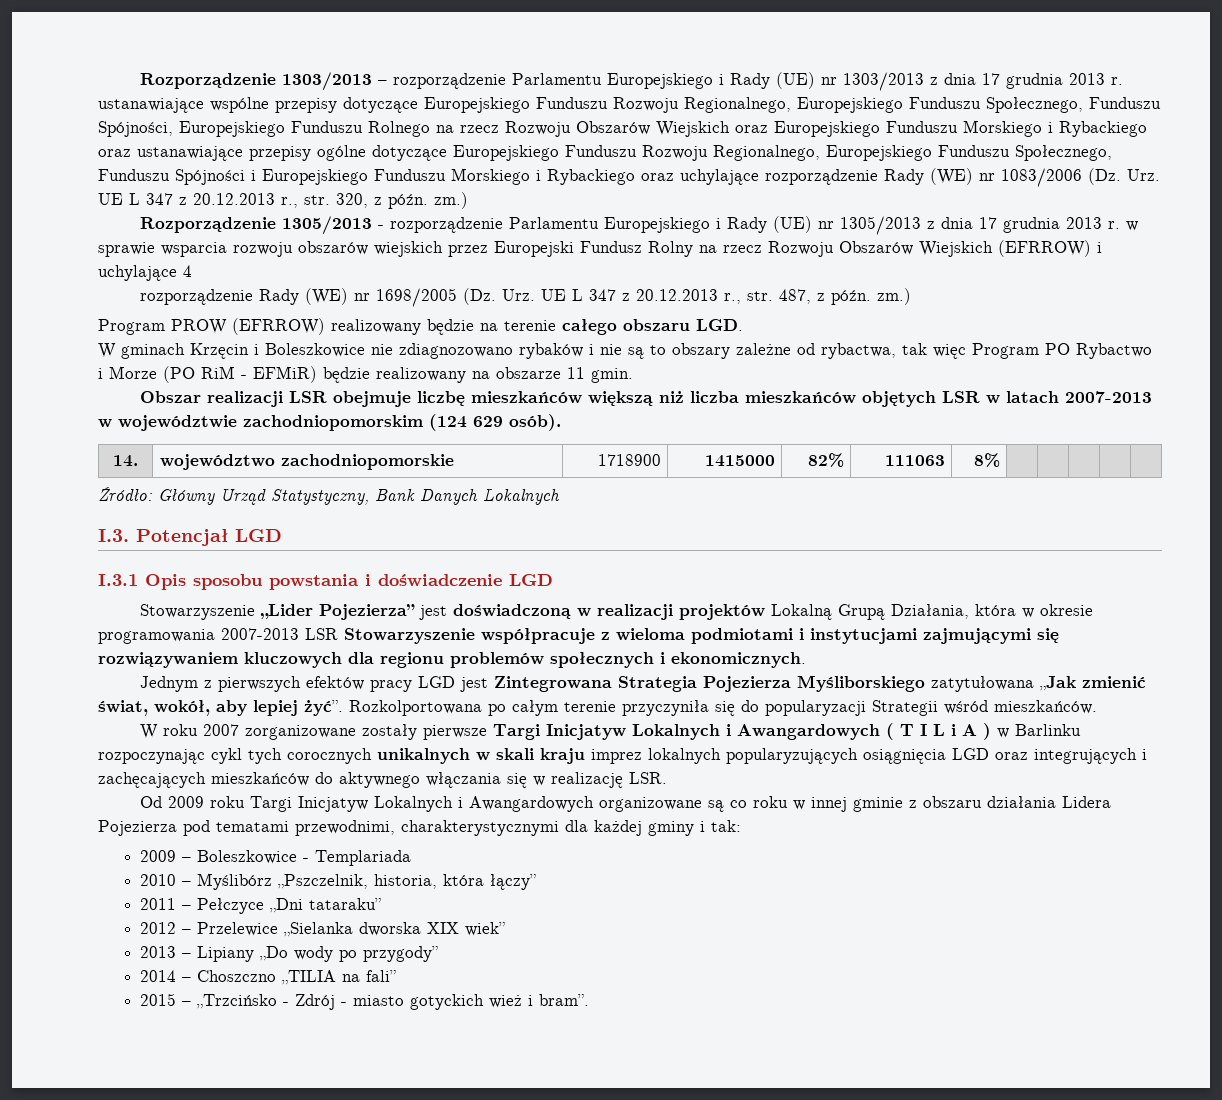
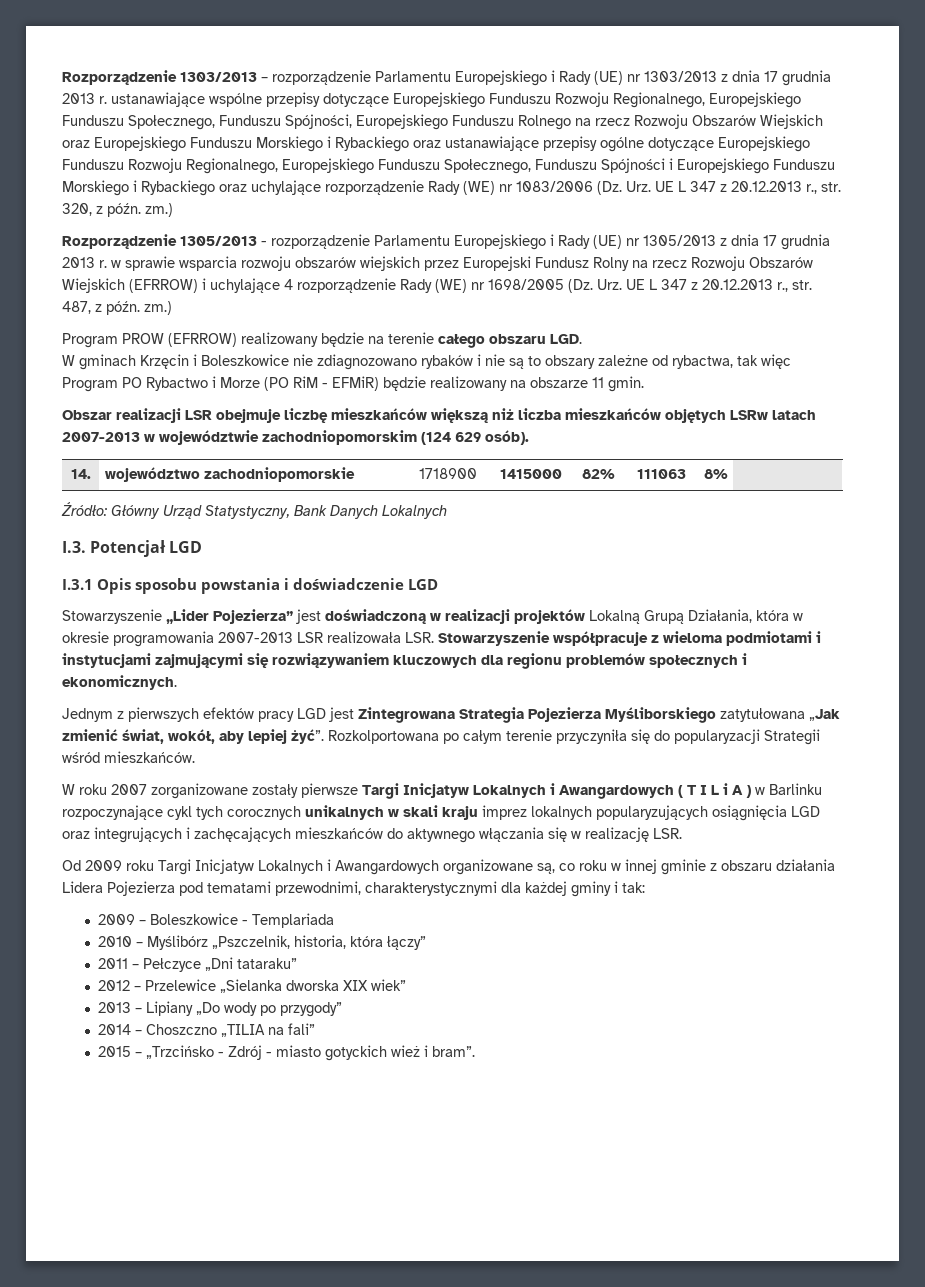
(192, 271) // -> (293, 284) none
[942,391,1001,404] LSR w -> [730,410,768,420] LSRw
(338, 634) none -> [327,631,434,643] realizowała LSR.
[98,749,205,764] rozpoczynając -> [62,805,163,820] rozpoczynające
[708,800,725,812] są -> [537,863,555,874] są,

